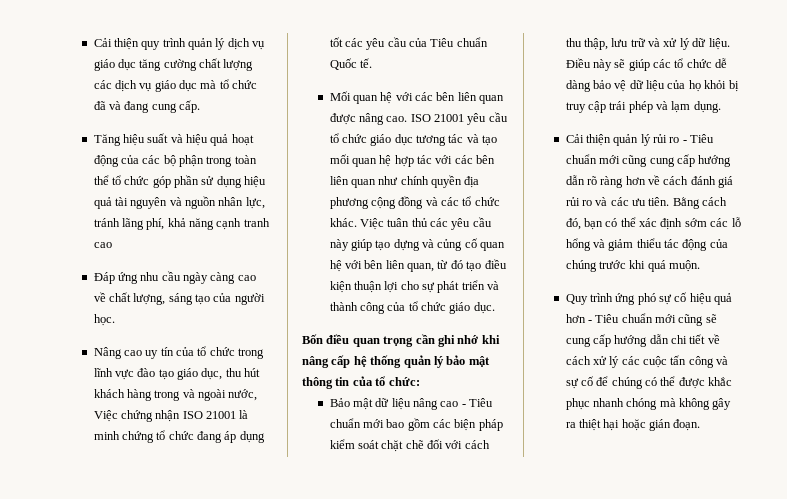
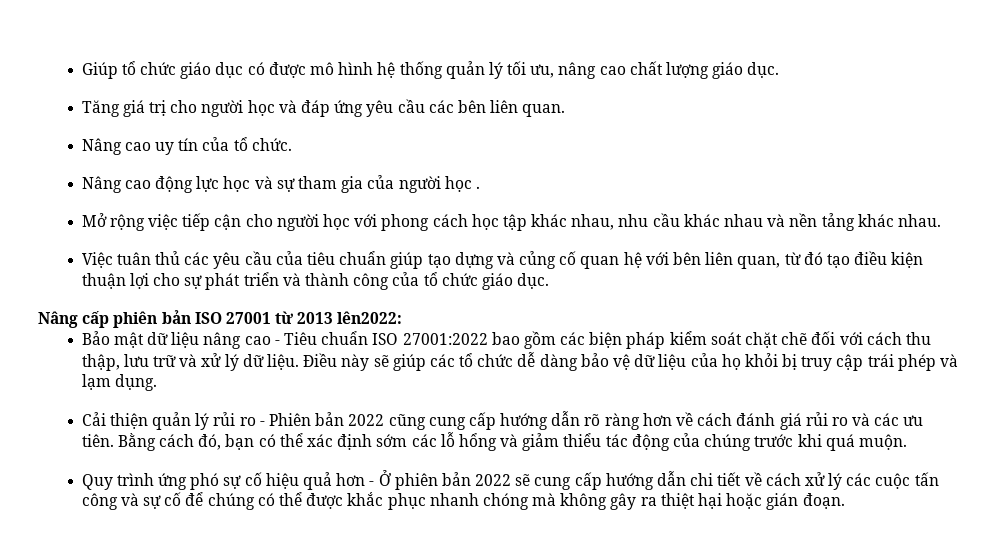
[93,38,266,50] [93,58,254,71] [93,79,258,92] [93,100,201,113] [93,133,254,146] [93,155,257,167] [93,175,267,188] [93,196,265,209] [93,218,270,230] [93,242,112,248] [93,271,256,284] [93,292,265,305] [93,314,115,326] Cải thiện quy trình quản lý dịch vụ giáo dục tăng cường chất lượng các dịch vụ giáo dục mà tổ chức đã và đang cung cấp. // Tăng hiệu suất và hiệu quả hoạt động của các bộ phận trong toàn thể tổ chức góp phần sử dụng hiệu quả tài nguyên và nguồn nhân lực, tránh lãng phí, khả năng cạnh tranh cao // Đáp ứng nhu cầu ngày càng cao về chất lượng, sáng tạo của người học. -> [81,61,780,79] [81,99,566,117] Giúp tổ chức giáo dục có được mô hình hệ thống quản lý tối ưu, nâng cao chất lượng giáo dục. // Tăng giá trị cho người học và đáp ứng yêu cầu các bên liên quan.
[209,347,265,359] [93,368,261,380] [93,389,258,401] [93,410,249,422] [93,430,265,443] [329,37,488,50] [329,58,372,70] [329,91,505,104] [329,112,508,125] [329,133,498,146] [329,154,496,167] [329,175,480,188] [329,196,500,209] [329,218,357,227] chức trong lĩnh vực đào tạo giáo dục, thu hút khách hàng trong và ngoài nước, Việc chứng nhận ISO 21001 là minh chứng tổ chức đang áp dụng tốt các yêu cầu của Tiêu chuẩn Quốc tế. // Mối quan hệ với các bên liên quan được nâng cao. ISO 21001 yêu cầu tổ chức giáo dục tương tác và tạo mối quan hệ hợp tác với các bên liên quan như chính quyền địa phương cộng đồng và các tổ chức khác. -> [251,138,292,151] [81,175,480,193] [81,213,941,231] chức. // Nâng cao động lực học và sự tham gia của người học . // Mở rộng việc tiếp cận cho người học với phong cách học tập khác nhau, nhu cầu khác nhau và nền tảng khác nhau. //
[329,239,349,251] này -> [275,251,387,265] của tiêu chuẩn
[302,334,500,347] [302,355,490,368] [302,376,420,389] Bốn điều quan trọng cần ghi nhớ khi nâng cấp hệ thống quản lý bảo mật thông tin của tổ chức: -> [38,310,403,328] Nâng cấp phiên bản ISO 27001 từ 2013 lên2022:
[362,419,384,428] mới -> [372,333,488,345] ISO 27001:2022
[690,134,715,143] [565,154,620,164] Tiêu chuẩn mới -> [268,412,385,426] Phiên bản 2022
[595,313,704,326] Tiêu chuẩn mới cũng -> [378,470,512,490] Ở phiên bản 2022

